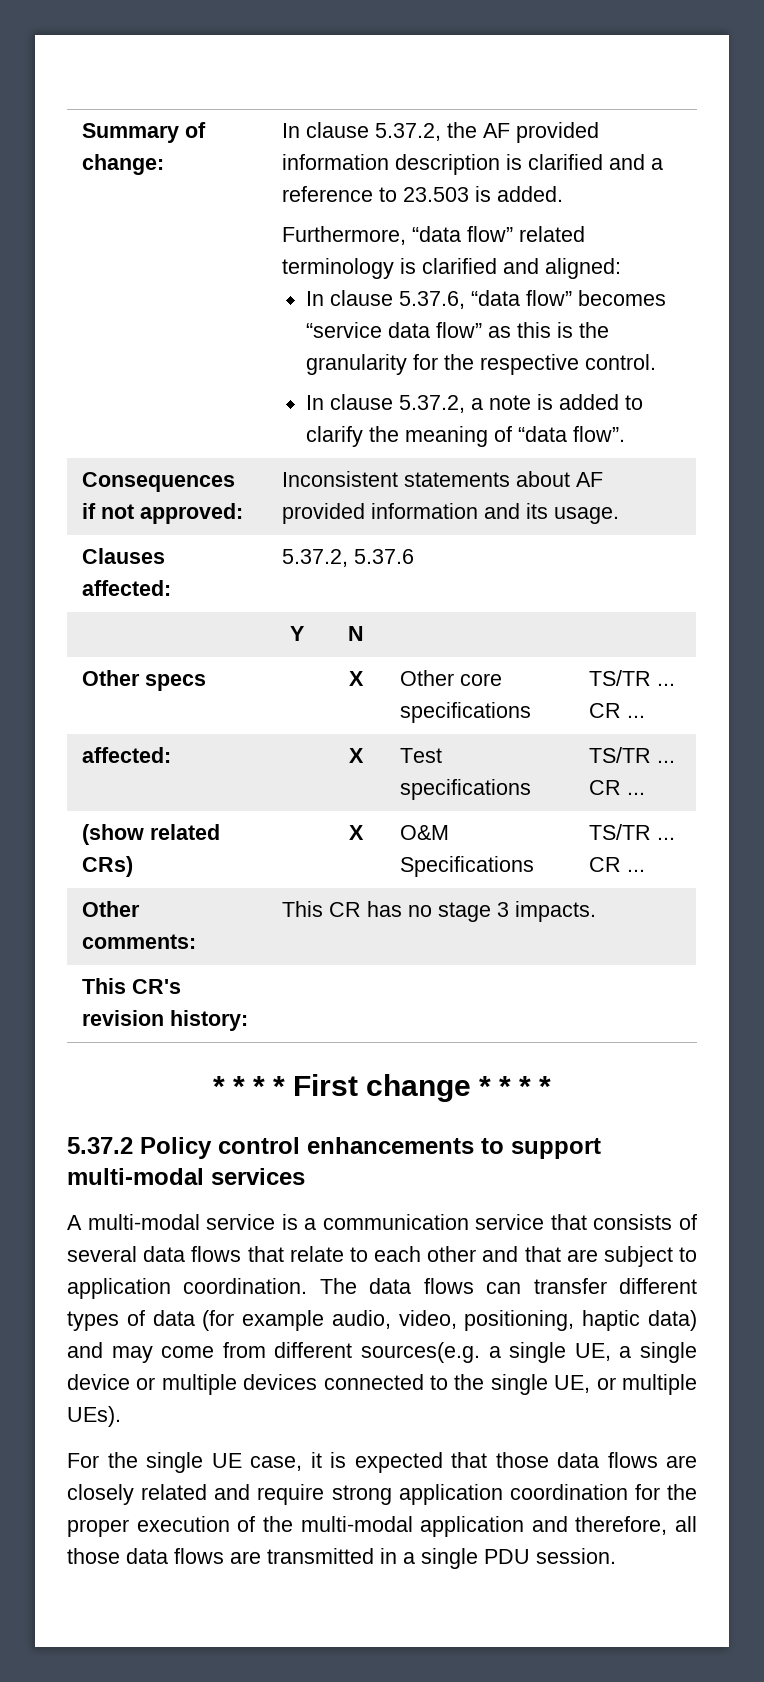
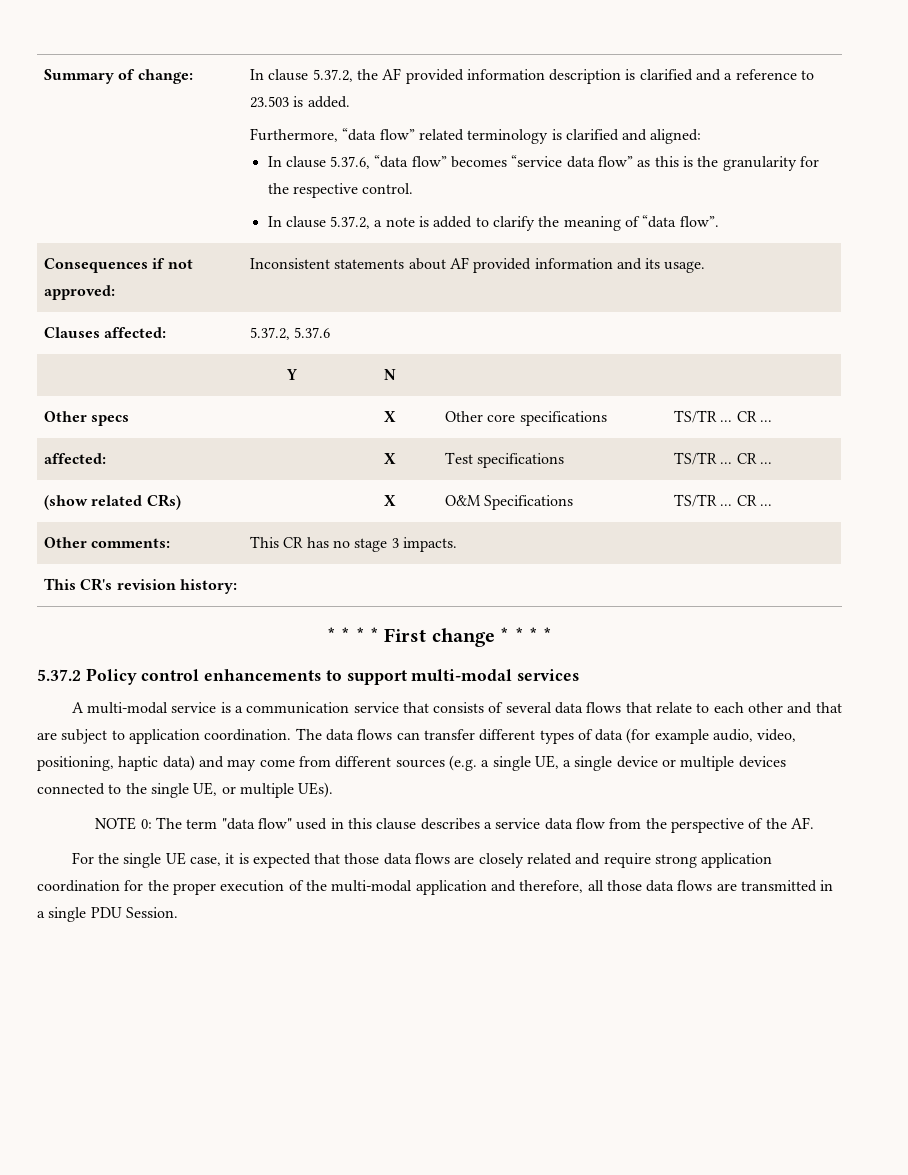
[361,1342,480,1363] sources(e.g. -> [395,755,477,771] sources (e.g.
(121, 1416) none -> [95,817,814,833] // NOTE 0: The term "data flow" used in this clause describes a service data flow from the perspective of the AF.
[536,1548,616,1564] session. -> [125,907,178,918] Session.

